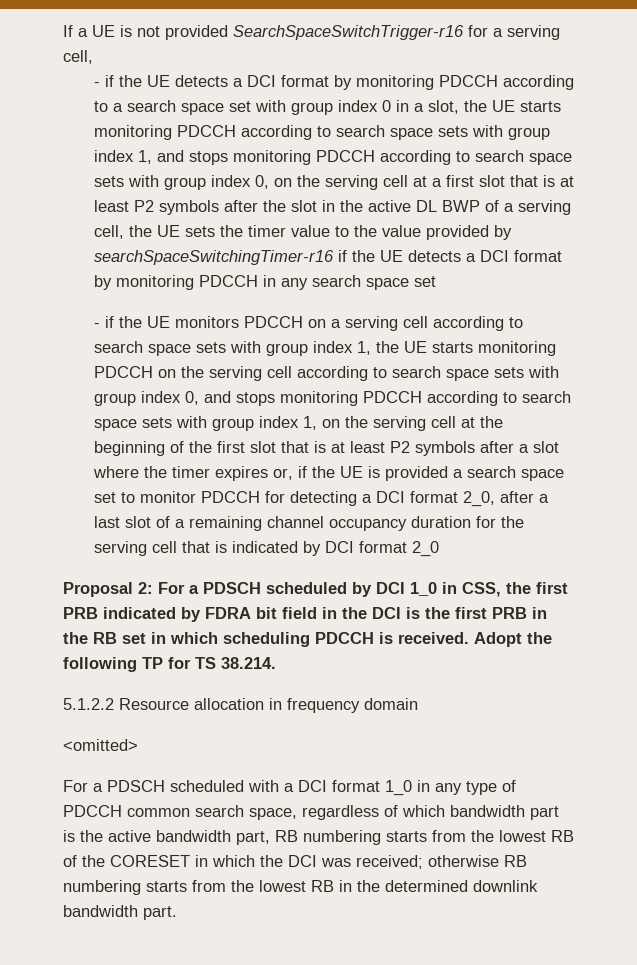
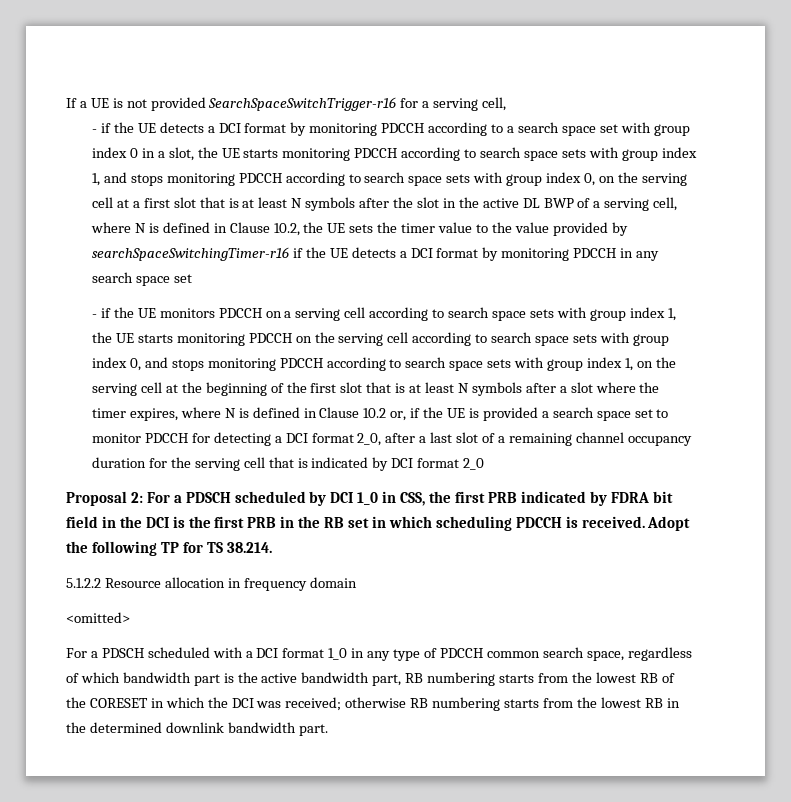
[133,200,154,212] P2 -> [291,198,303,208] N
(124, 232) none -> [91,222,300,236] where N is defined in Clause 10.2,
[389,441,410,453] P2 -> [457,383,469,393] N
[214,466,268,481] expires -> [129,407,387,421] expires, where N is defined in Clause 10.2

